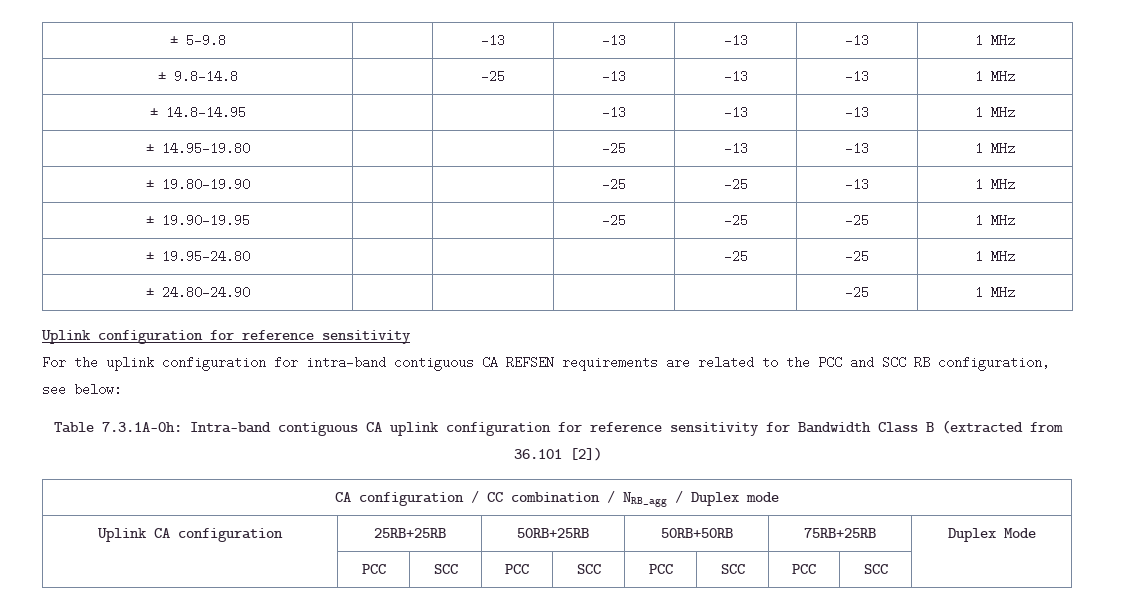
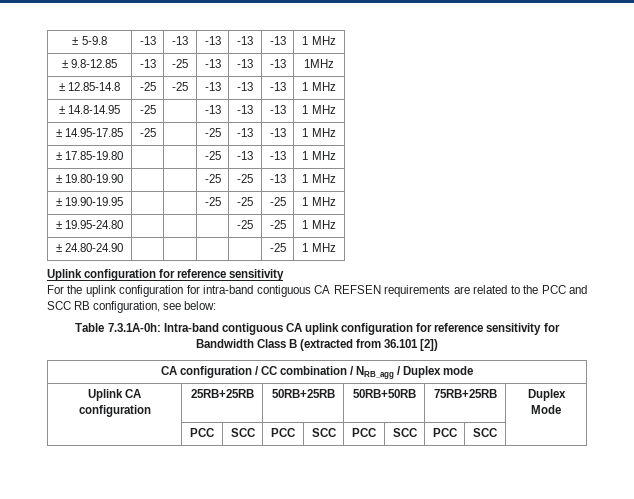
(226, 40) none -> [139,36,156,45] -13
[173,70,238,83] 9.8-14.8 | -> [71,59,118,68] [139,59,156,68] [172,59,188,68] [204,59,221,68] [237,59,253,68] [269,59,286,68] [304,59,334,68] [58,82,121,91] [139,82,156,91] 9.8-12.85 | -13 | -25 | -13 | -13 | -13 | 1MHz // ± 12.85-14.8 | -25
[602,106,626,119] [723,106,748,119] [845,106,869,119] [975,106,1015,119] [145,142,250,155] | | -13 | -13 | -13 | 1 MHz // ± 14.95-19.80 -> [139,105,156,114] [204,105,221,114] [237,105,253,114] [269,105,286,114] [302,105,336,114] [55,128,124,137] [139,128,156,137] [204,128,221,137] [237,128,253,137] [269,128,286,137] [302,128,336,137] [55,151,124,160] -25 | | -13 | -13 | -13 | 1 MHz // ± 14.95-17.85 | -25 | | -25 | -13 | -13 | 1 MHz // ± 17.85-19.80

